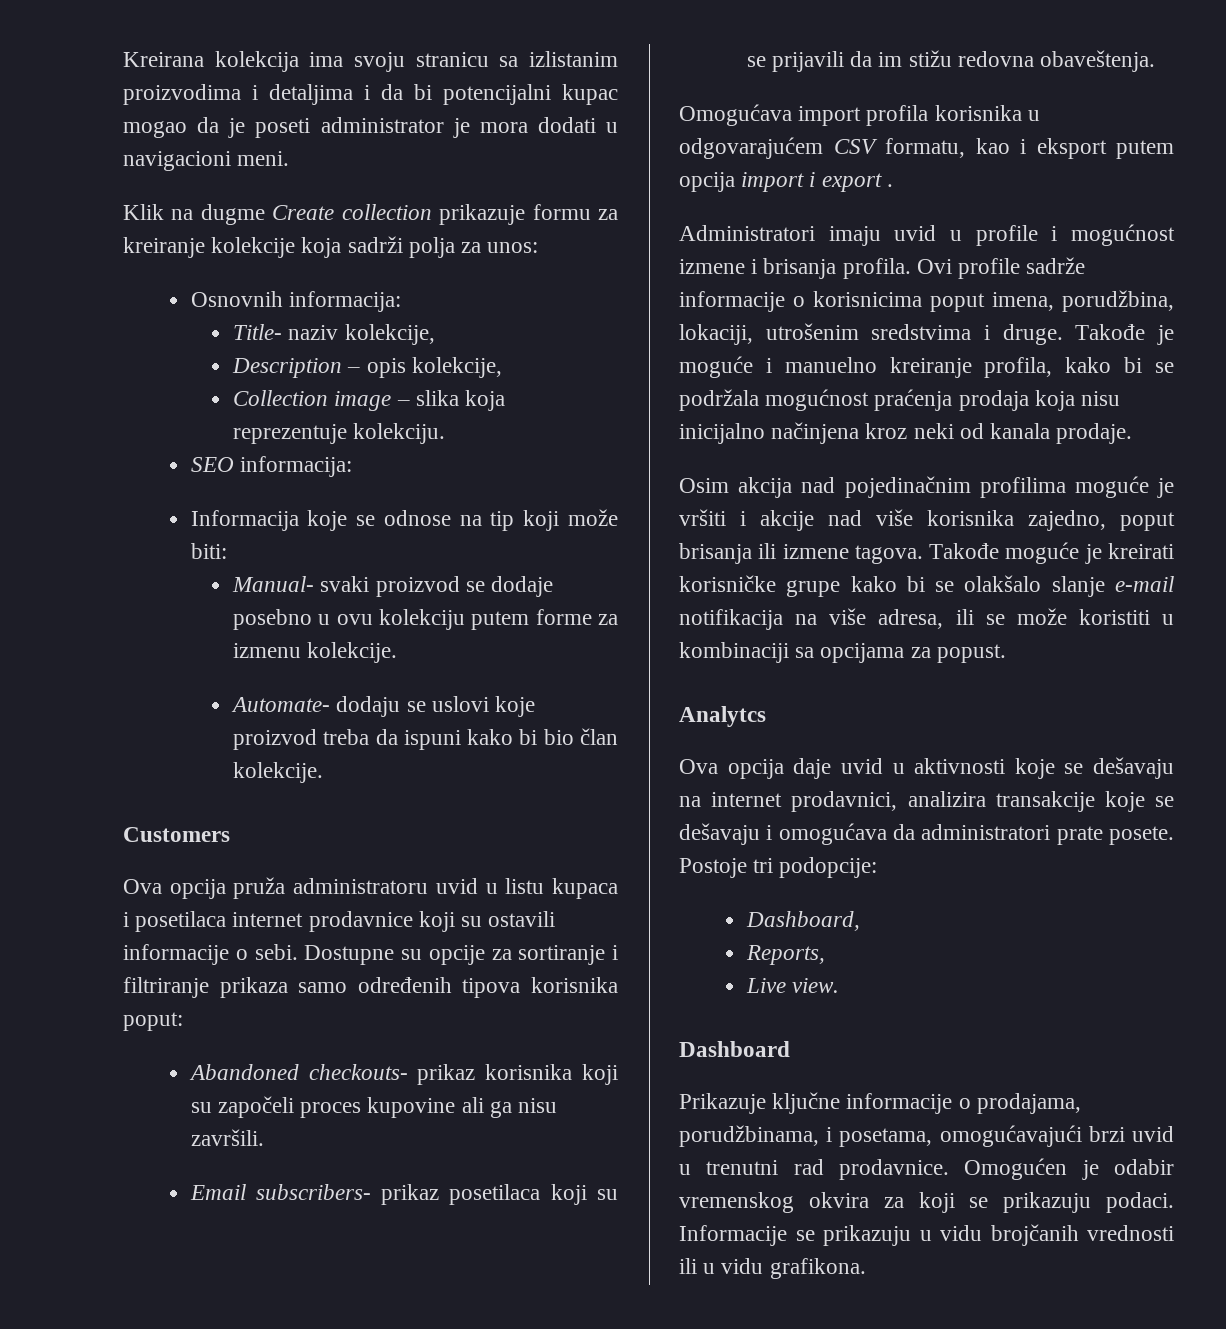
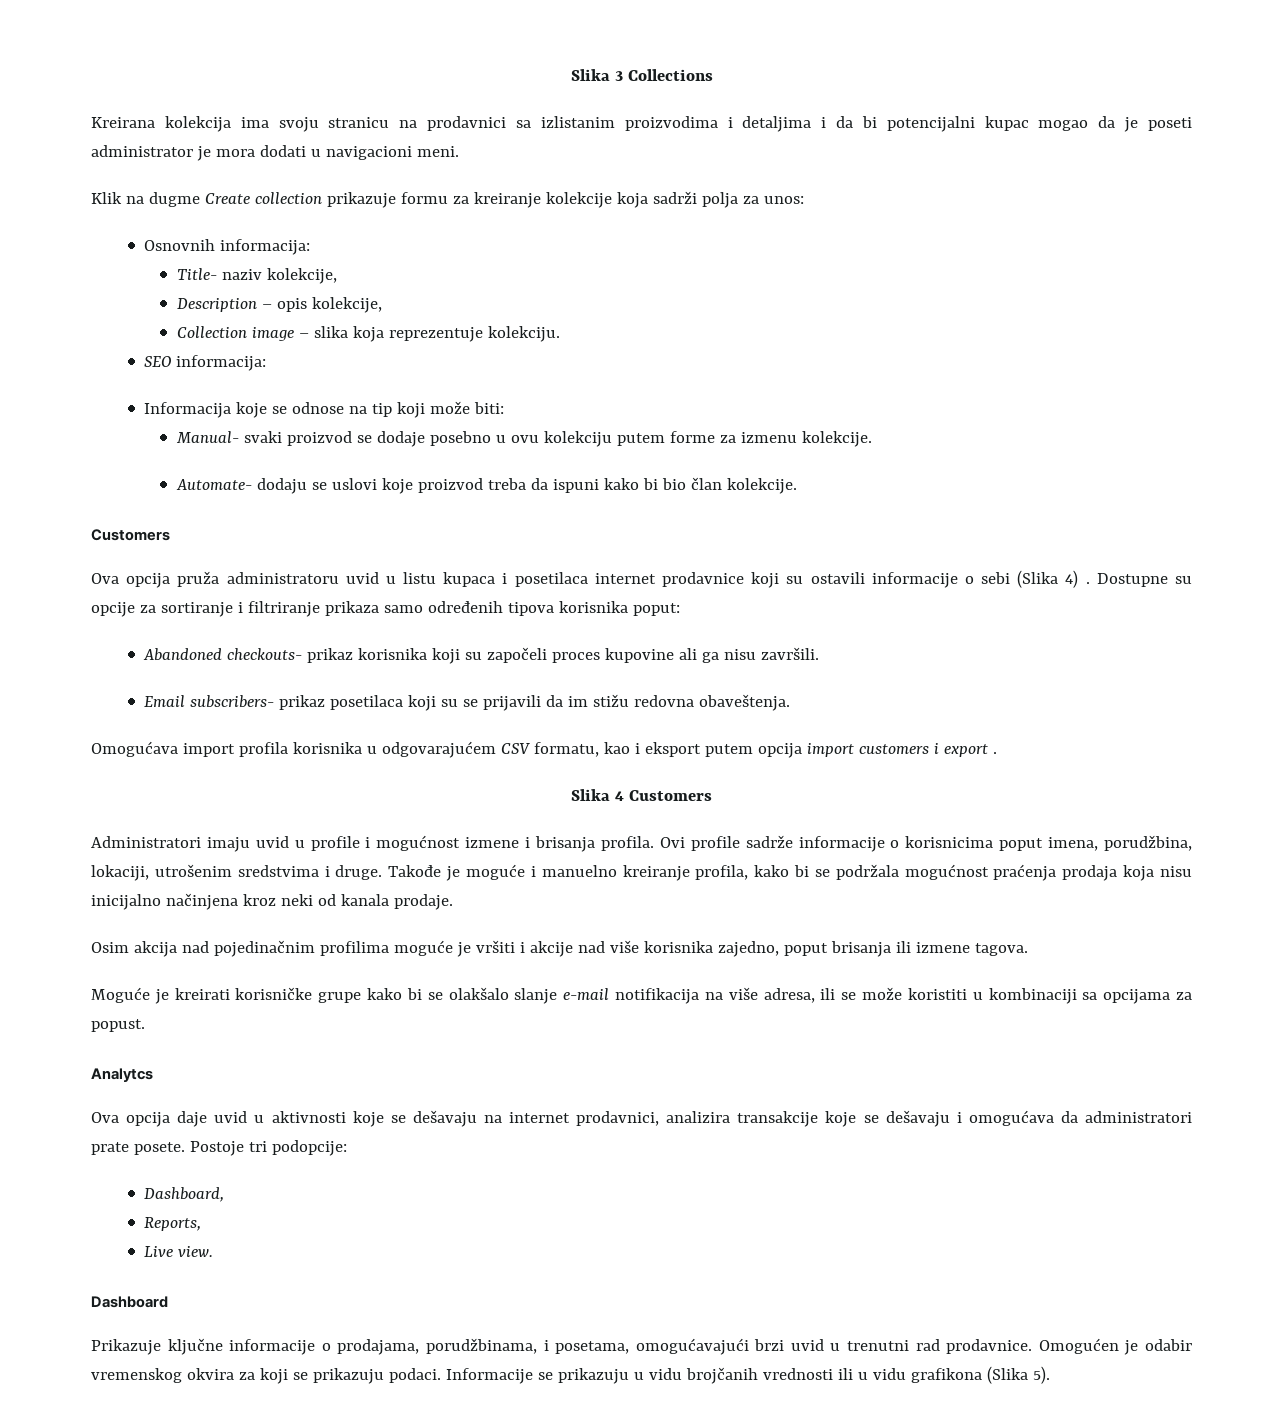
(123, 59) none -> [570,69,713,81] Slika 3 Collections //
(489, 59) none -> [399,116,507,131] na prodavnici
[254,944,298,960] sebi. -> [981,570,1090,588] sebi (Slika 4) .
(805, 182) none -> [858,744,929,754] customers
(893, 185) none -> [571,789,712,801] // Slika 4 Customers
[929,542,1080,564] Takođe moguće -> [91,987,150,1003] // Moguće
[769,1258,866,1279] grafikona. -> [910,1366,1050,1384] grafikona (Slika 5).

